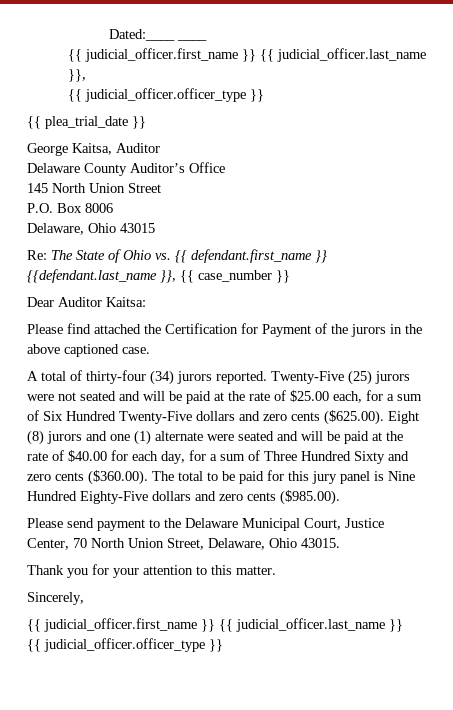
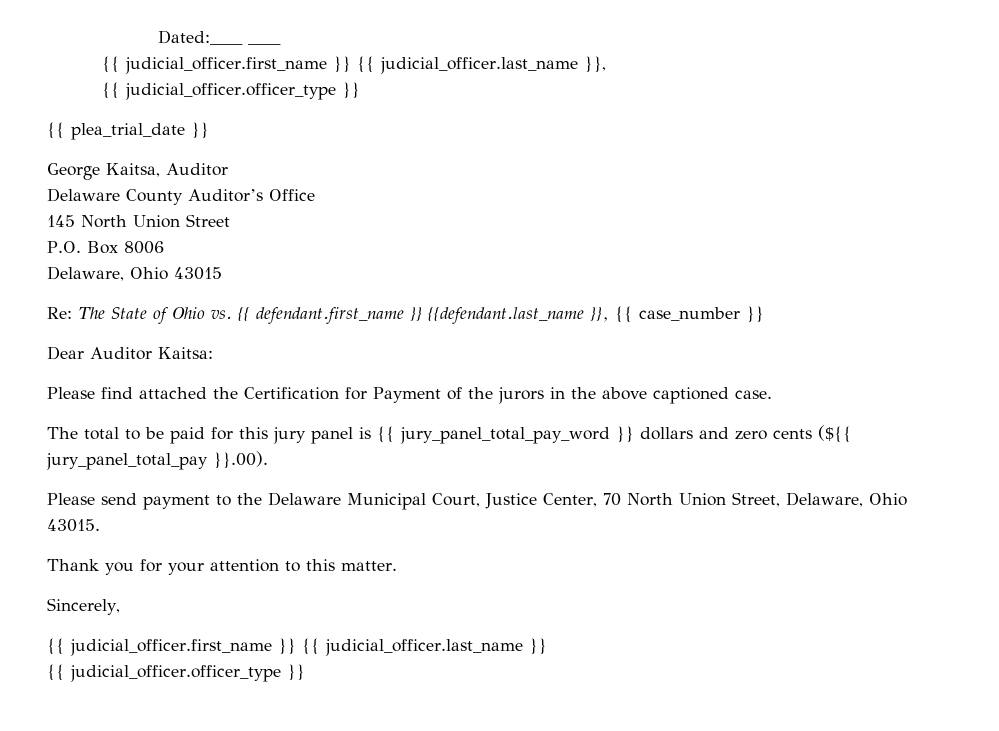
[27,370,410,385] [27,390,422,404] [27,410,419,425] [27,430,403,445] [27,450,409,464] [27,470,148,485] A total of thirty-four (34) jurors reported. Twenty-Five (25) jurors were not seated and will be paid at the rate of $25.00 each, for a sum of Six Hundred Twenty-Five dollars and zero cents ($625.00). Eight (8) jurors and one (1) alternate were seated and will be paid at the rate of $40.00 for each day, for a sum of Three Hundred Sixty and zero cents ($360.00). -> (772, 394) none
[388,471,415,481] [27,490,340,505] Nine Hundred Eighty-Five dollars and zero cents ($985.00). -> [377,425,852,444] [46,451,268,470] {{ jury_panel_total_pay_word }} dollars and zero cents (${{ jury_panel_total_pay }}.00).

